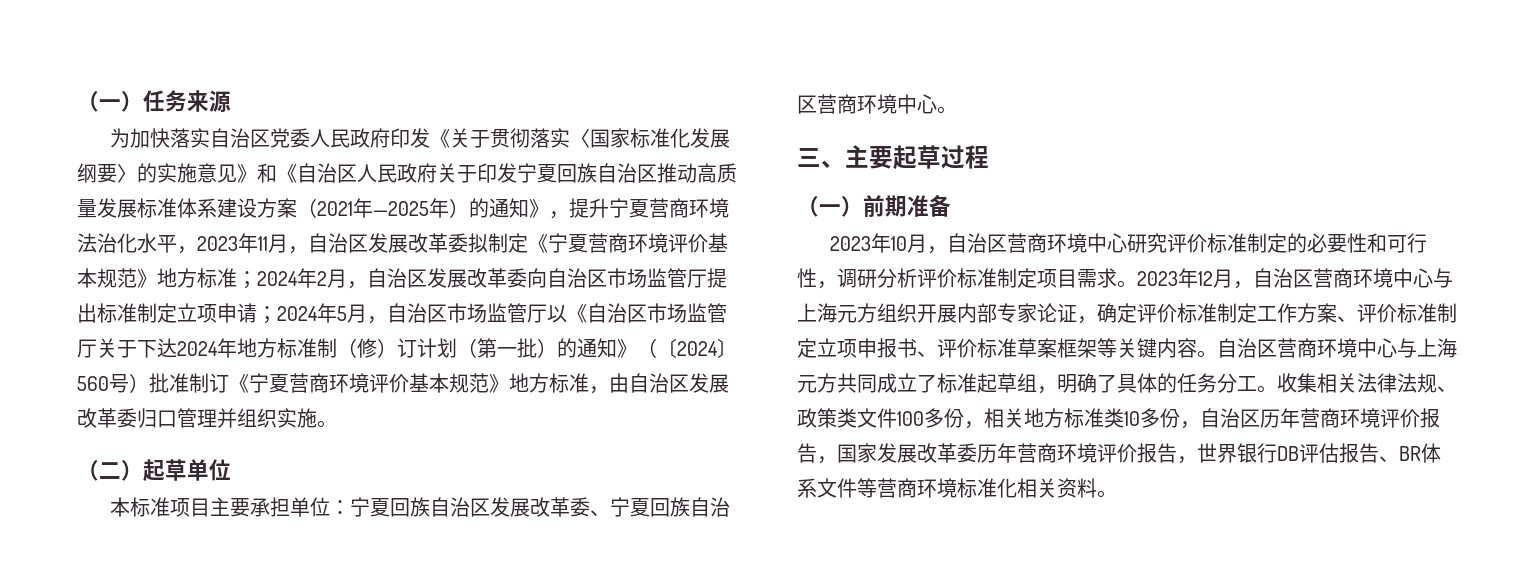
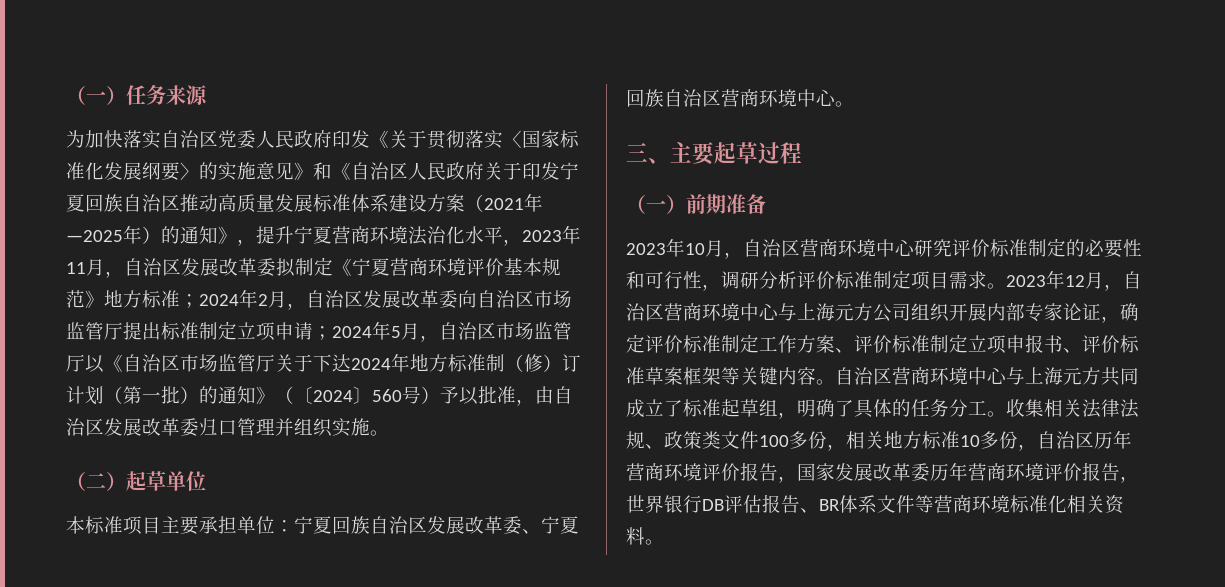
[149,373,569,393] 批准制订《宁夏营商环境评价基本规范》地方标 -> [440,386,497,405] 予以批
(877, 313) none -> [873,303,911,322] 公司
[1104,408,1124,428] 类 -> (960, 440) none

